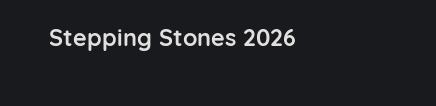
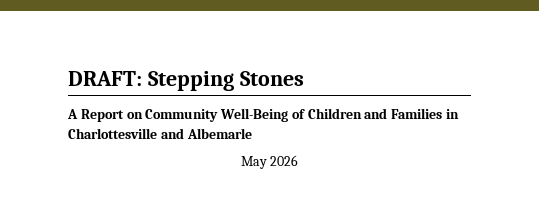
(49, 40) none -> [68,71,142,86] DRAFT:
(236, 37) none -> [67,108,460,122] [68,128,252,139] [240,156,267,169] // A Report on Community Well-Being of Children and Families in Charlottesville and Albemarle // May

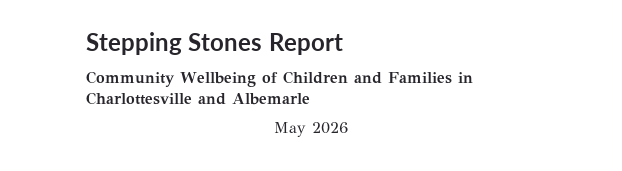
[68,71,142,86] DRAFT: -> (86, 43) none
[67,108,289,122] // A Report on Community Well-Being -> [268,33,343,55] [86,71,256,87] Report // Community Wellbeing

